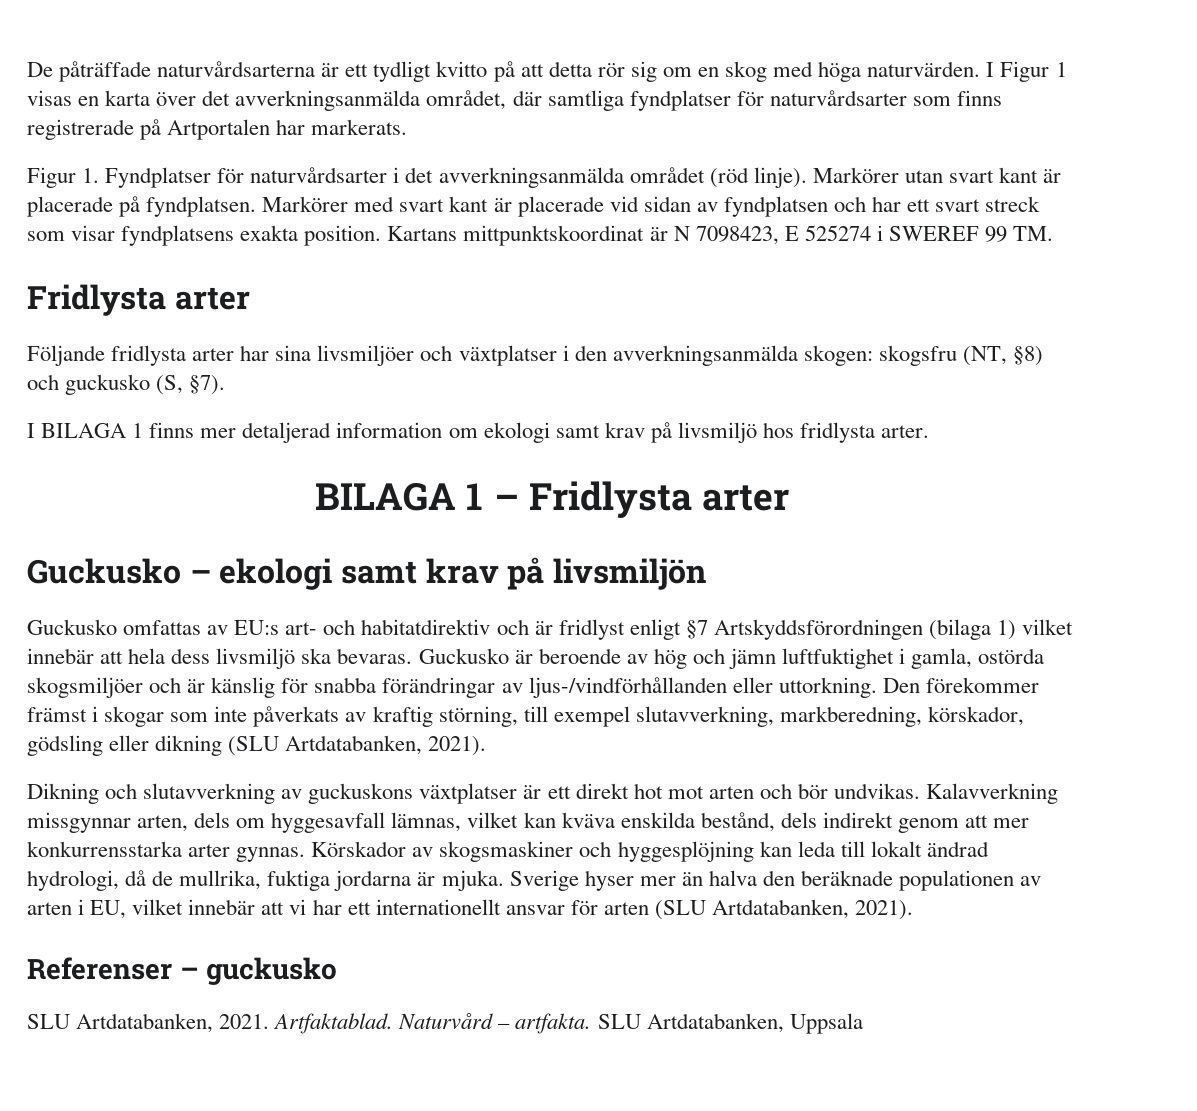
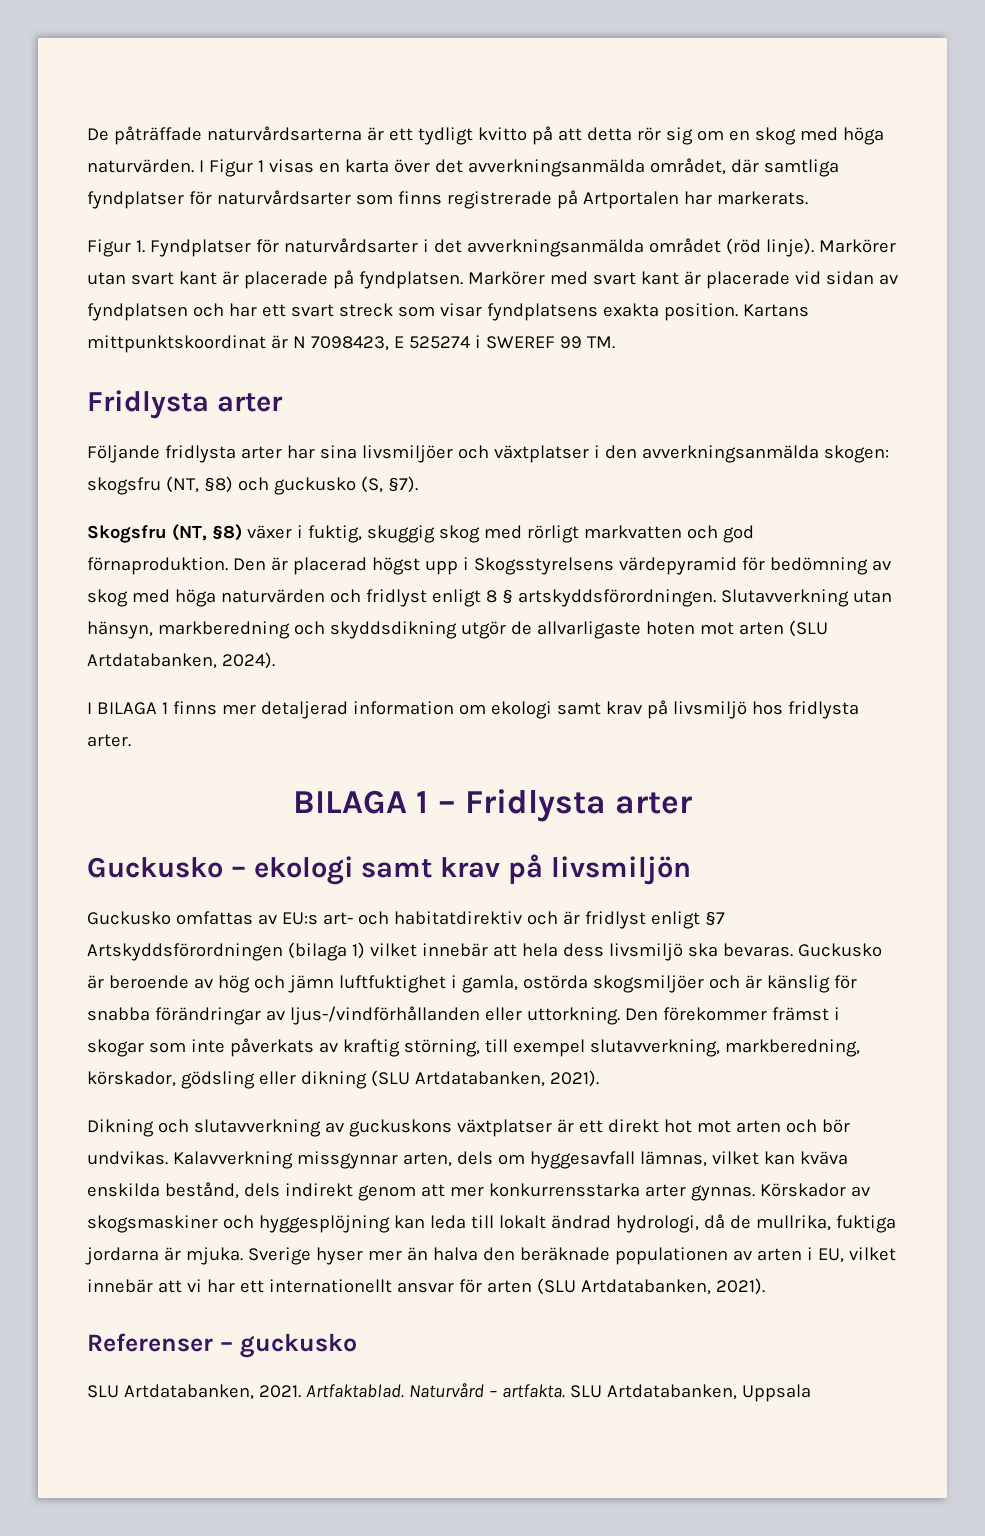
(226, 385) none -> [87,524,754,543] [87,557,891,575] [87,589,892,607] [87,620,828,639] [87,652,275,669] // Skogsfru (NT, §8) växer i fuktig, skuggig skog med rörligt markvatten och god förnaproduktion. Den är placerad högst upp i Skogsstyrelsens värdepyramid för bedömning av skog med höga naturvärden och fridlyst enligt 8 § artskyddsförordningen. Slutavverkning utan hänsyn, markberedning och skyddsdikning utgör de allvarligaste hoten mot arten (SLU Artdatabanken, 2024).

